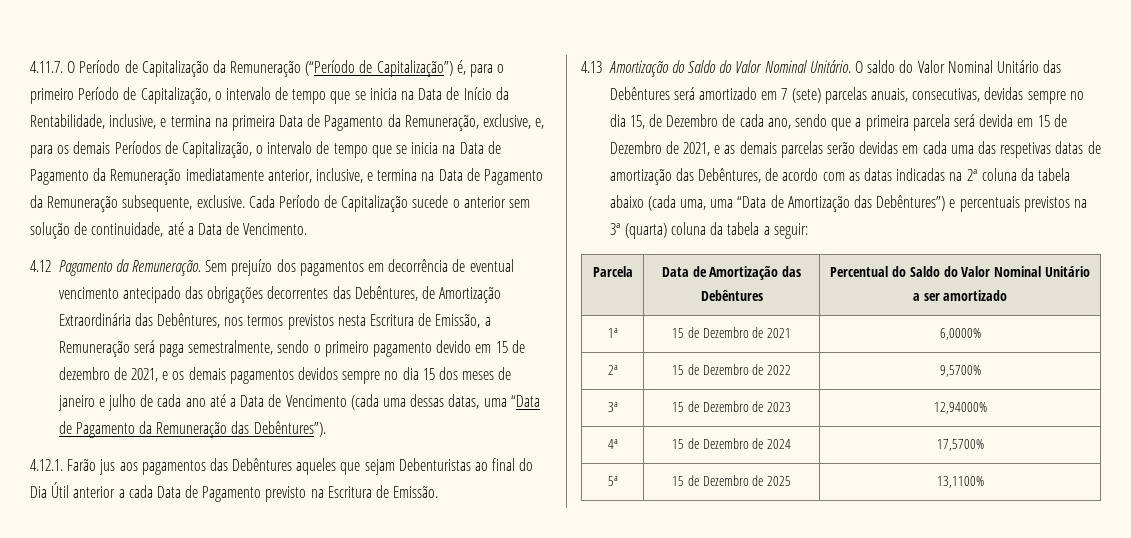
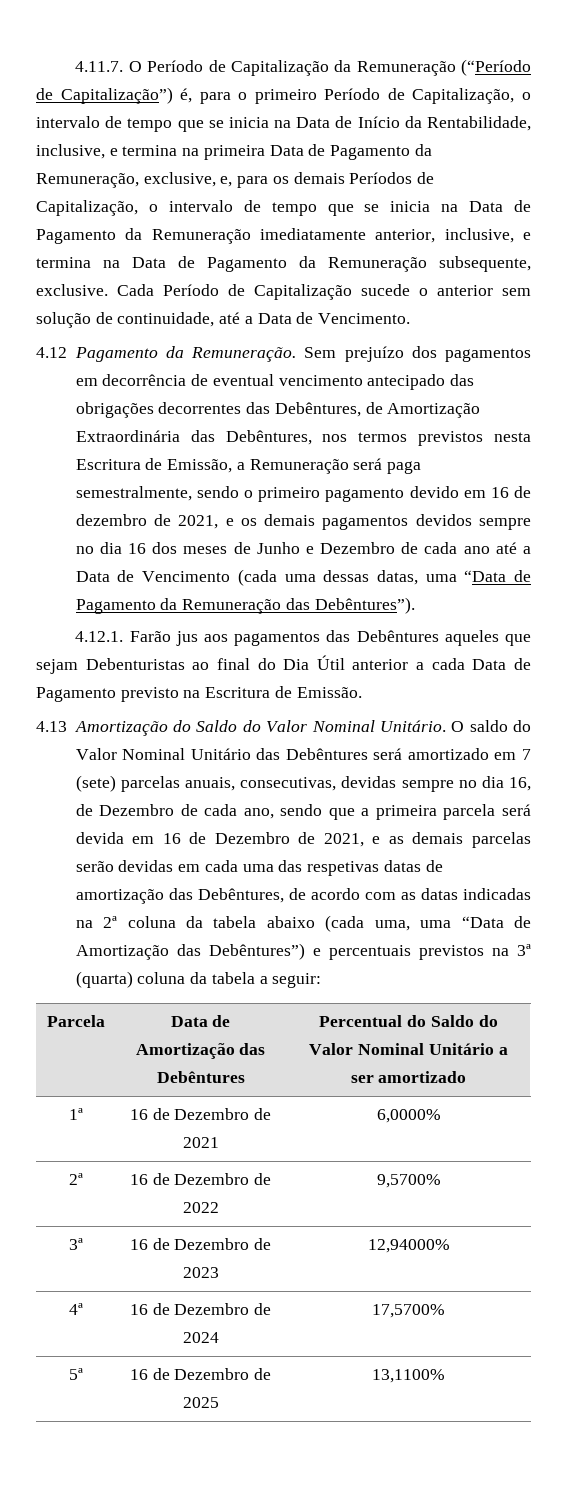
[495,341,508,353] 15 -> [490,487,509,498] 16
[422,368,435,380] 15 -> [128,543,147,554] 16
[57,394,137,411] janeiro e julho -> [256,542,396,554] Junho e Dezembro
[629,115,645,129] 15, -> [509,777,531,791] 16,
[1037,115,1050,127] 15 -> [162,833,181,844] 16
[671,328,684,338] 15 -> [129,1109,148,1120] 16
[671,365,684,375] 15 -> [129,1174,148,1185] 16
[671,402,684,412] 15 -> [129,1239,148,1250] 16
[671,439,684,449] 15 -> [129,1304,148,1315] 16
[671,476,684,486] 15 -> [129,1369,148,1380] 16

